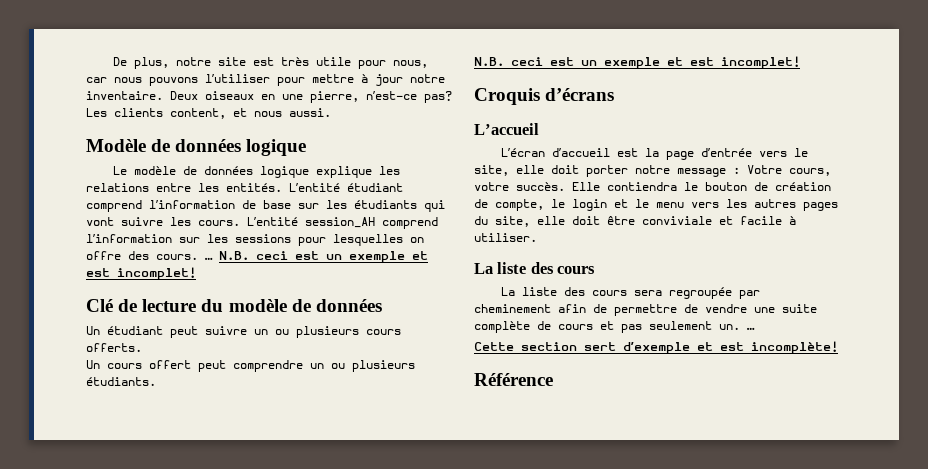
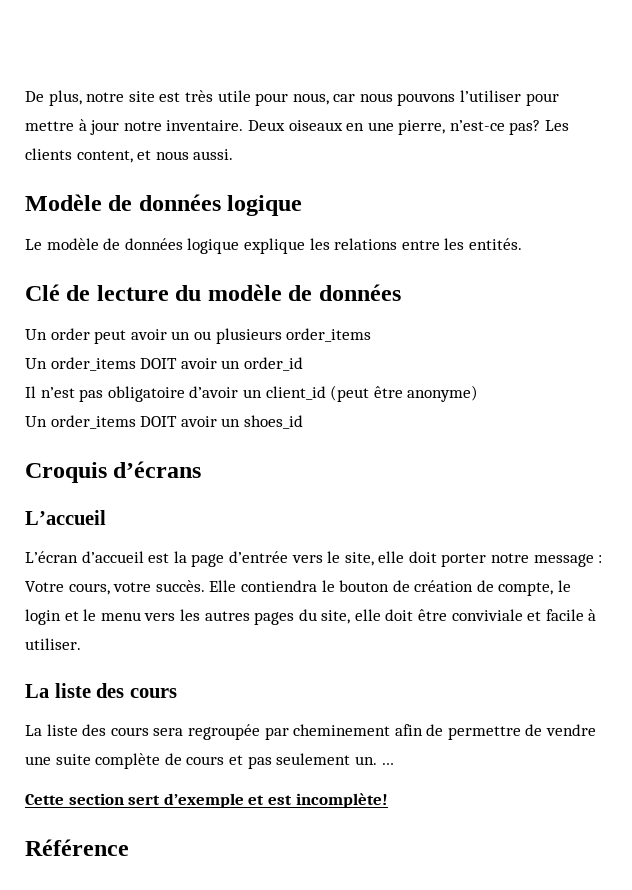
[289,183,403,192] [86,200,445,212] [86,217,438,229] [86,234,424,246] [86,251,428,263] [86,267,196,280] L’entité étudiant comprend l’information de base sur les étudiants qui vont suivre les cours. L’entité session_AH comprend l’information sur les sessions pour lesquelles on offre des cours. … N.B. ceci est un exemple et est incomplet! -> (522, 244) none
[107,326,401,338] [86,343,142,352] [86,360,415,372] [86,377,156,386] [474,56,800,69] étudiant peut suivre un ou plusieurs cours offerts. // Un cours offert peut comprendre un ou plusieurs étudiants. // N.B. ceci est un exemple et est incomplet! -> [50,328,372,344] [25,357,303,371] [25,385,479,402] [25,415,303,429] order peut avoir un ou plusieurs order_items // Un order_items DOIT avoir un order_id // Il n’est pas obligatoire d’avoir un client_id (peut être anonyme) // Un order_items DOIT avoir un shoes_id

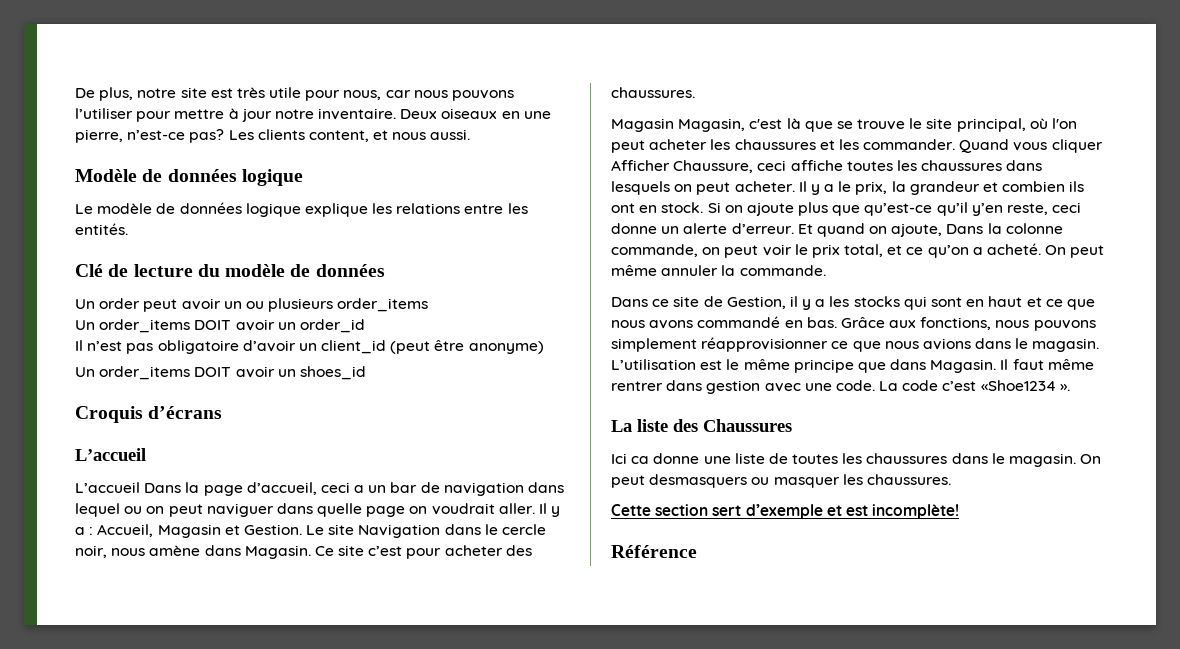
[25,551,603,567] [25,580,572,596] [25,609,597,625] [25,638,81,650] [25,683,177,698] [25,724,597,740] [25,753,395,769] L’écran d’accueil est la page d’entrée vers le site, elle doit porter notre message : Votre cours, votre succès. Elle contiendra le bouton de création de compte, le login et le menu vers les autres pages du site, elle doit être conviviale et facile à utiliser. // La liste des cours // La liste des cours sera regroupée par cheminement afin de permettre de vendre une suite complète de cours et pas seulement un. … -> [75,482,565,496] [75,503,561,517] [75,524,547,538] [75,545,532,559] [611,87,695,98] [611,118,1078,132] [611,139,1103,153] [611,160,1043,173] [611,181,1085,195] [611,202,1082,216] [611,223,1063,237] [611,243,1105,258] [611,265,826,276] [611,296,1095,310] [611,316,1096,331] [611,337,1100,352] [611,359,1094,373] [611,380,1070,394] [611,419,792,432] [611,453,1102,467] [611,474,951,488] L’accueil Dans la page d’accueil, ceci a un bar de navigation dans lequel ou on peut naviguer dans quelle page on voudrait aller. Il y a : Accueil, Magasin et Gestion. Le site Navigation dans le cercle noir, nous amène dans Magasin. Ce site c’est pour acheter des chaussures. // Magasin Magasin, c'est là que se trouve le site principal, où l'on peut acheter les chaussures et les commander. Quand vous cliquer Afficher Chaussure, ceci affiche toutes les chaussures dans lesquels on peut acheter. Il y a le prix, la grandeur et combien ils ont en stock. Si on ajoute plus que qu’est-ce qu’il y’en reste, ceci donne un alerte d’erreur. Et quand on ajoute, Dans la colonne commande, on peut voir le prix total, et ce qu’on a acheté. On peut même annuler la commande. // Dans ce site de Gestion, il y a les stocks qui sont en haut et ce que nous avons commandé en bas. Grâce aux fonctions, nous pouvons simplement réapprovisionner ce que nous avions dans le magasin. L’utilisation est le même principe que dans Magasin. Il faut même rentrer dans gestion avec une code. La code c’est «Shoe1234 ». // La liste des Chaussures // Ici ca donne une liste de toutes les chaussures dans le magasin. On peut desmasquers ou masquer les chaussures.

